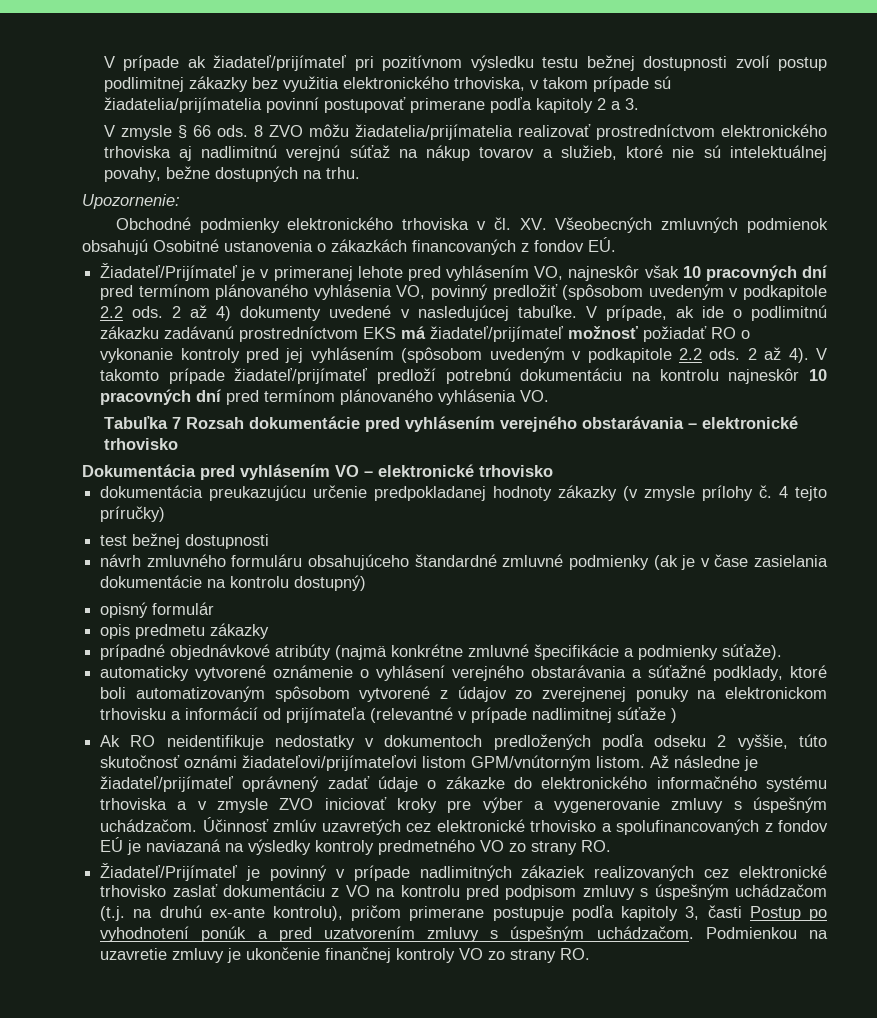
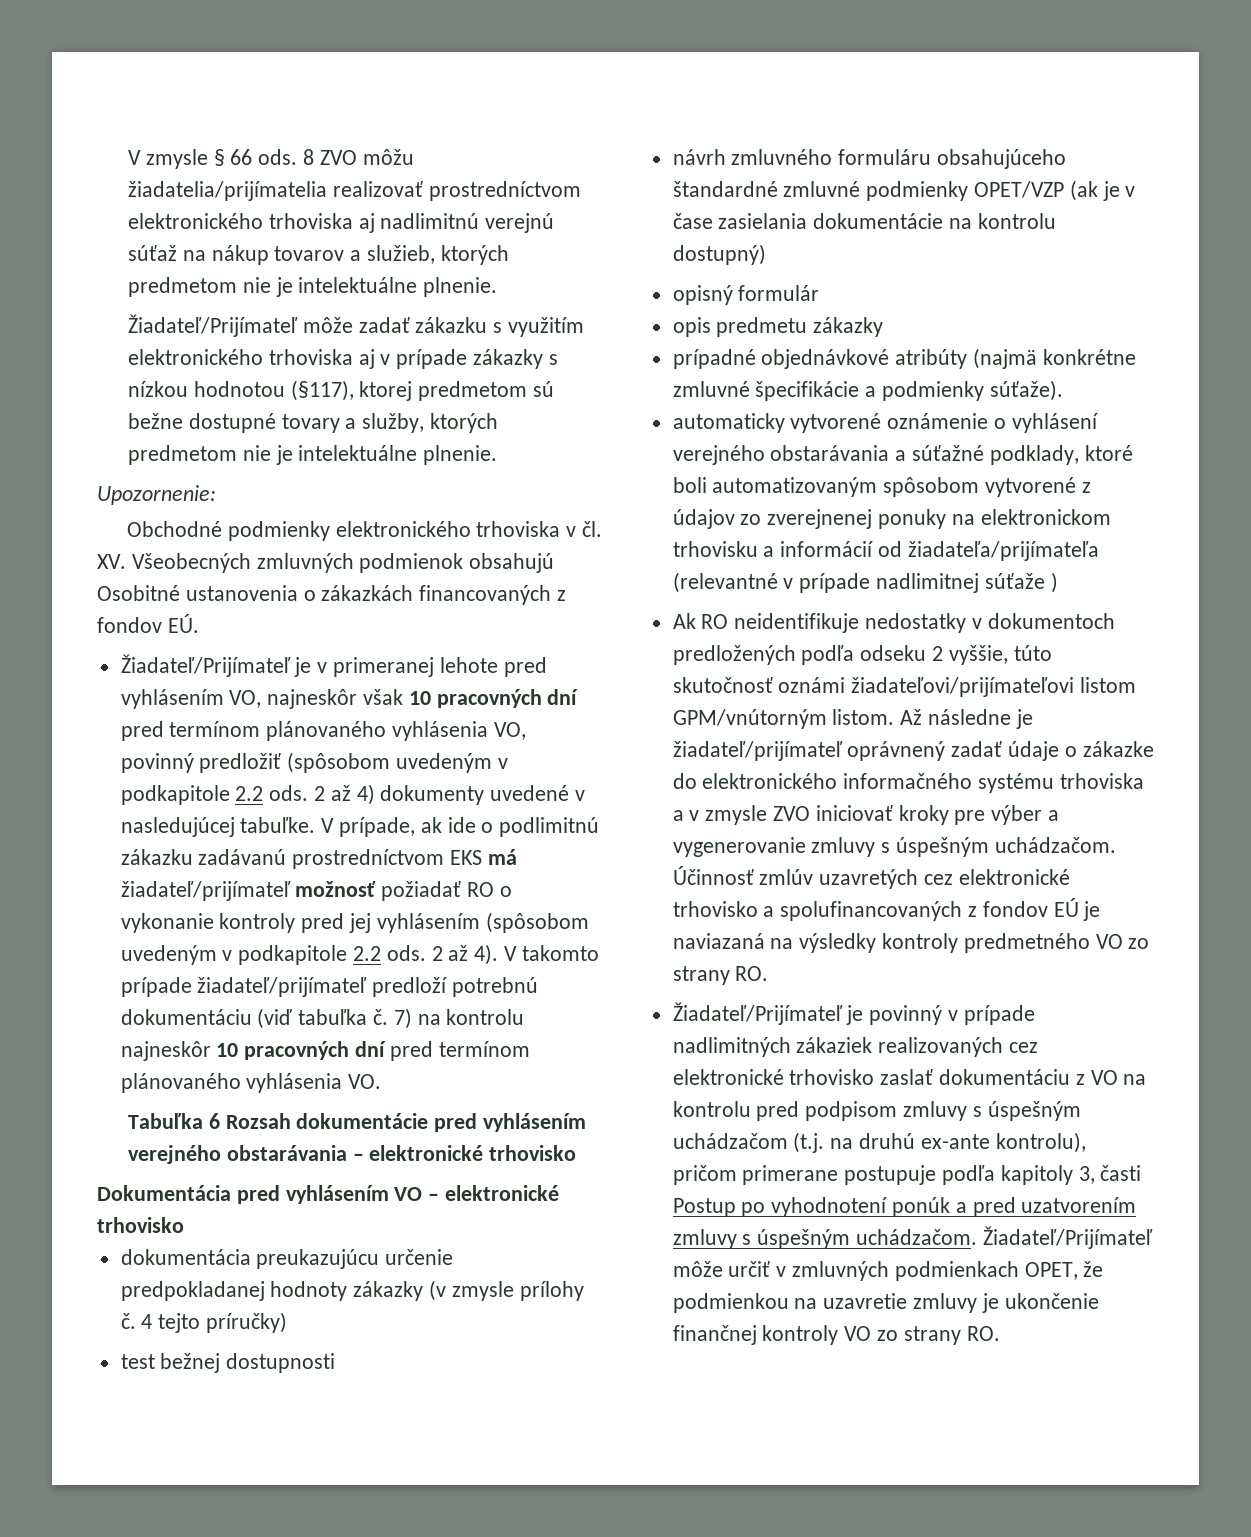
[103,55,828,71] [103,76,671,92] [103,97,639,113] [103,125,115,137] V prípade ak žiadateľ/prijímateľ pri pozitívnom výsledku testu bežnej dostupnosti zvolí postup podlimitnej zákazky bez využitia elektronického trhoviska, v takom prípade sú žiadatelia/prijímatelia povinní postupovať primerane podľa kapitoly 2 a 3. // V -> [127,150,141,165] V
[626,145,828,161] [103,166,360,182] ktoré nie sú intelektuálnej povahy, bežne dostupných na trhu. -> [440,245,509,265] [127,277,498,297] [127,314,584,337] [127,349,558,369] [127,380,554,401] [127,413,498,433] [127,445,498,465] ktorých predmetom nie je intelektuálne plnenie. // Žiadateľ/Prijímateľ môže zadať zákazku s využitím elektronického trhoviska aj v prípade zákazky s nízkou hodnotou (§117), ktorej predmetom sú bežne dostupné tovary a služby, ktorých predmetom nie je intelektuálne plnenie.
(623, 374) none -> [257,1008,412,1029] (viď tabuľka č. 7)
[171,417,181,429] 7 -> [208,1113,220,1129] 6
(649, 562) none -> [974,181,1065,198] OPET/VZP
[286,707,367,723] prijímateľa -> [907,541,1099,561] žiadateľa/prijímateľa
[705,927,797,939] Podmienkou -> [982,1226,1153,1249] [672,1261,1104,1281] [672,1293,789,1313] Žiadateľ/Prijímateľ môže určiť v zmluvných podmienkach OPET, že podmienkou

